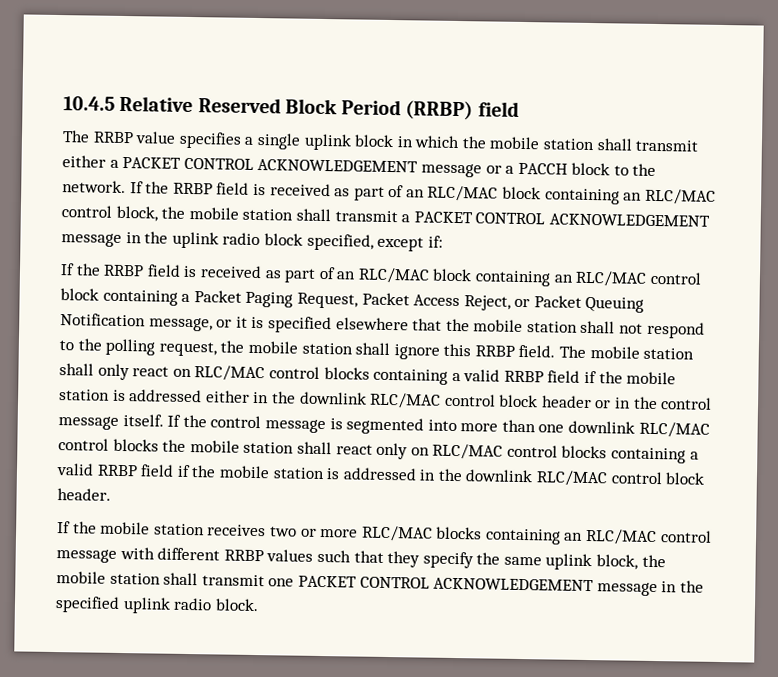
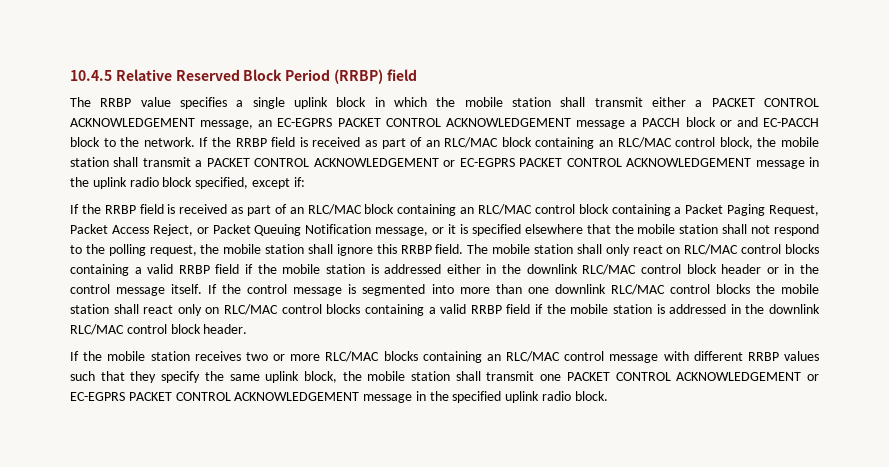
[420,162,568,178] message or a PACCH -> [200,117,820,129] message, an EC-EGPRS PACKET CONTROL ACKNOWLEDGEMENT message a PACCH block or and EC-PACCH
(710, 220) none -> [443,158,752,167] or EC-EGPRS PACKET CONTROL ACKNOWLEDGEMENT
(595, 584) none -> [807,374,819,381] [70,392,360,401] or EC-EGPRS PACKET CONTROL ACKNOWLEDGEMENT

